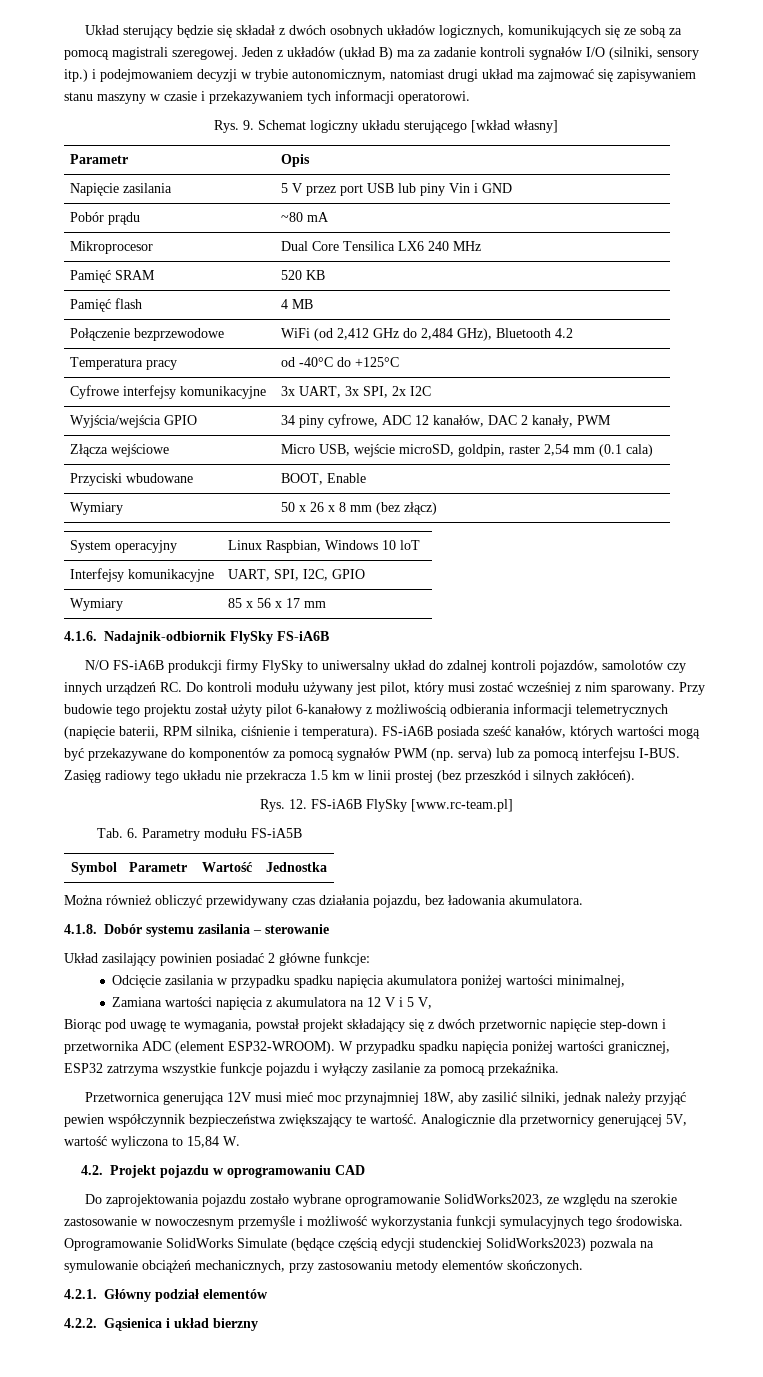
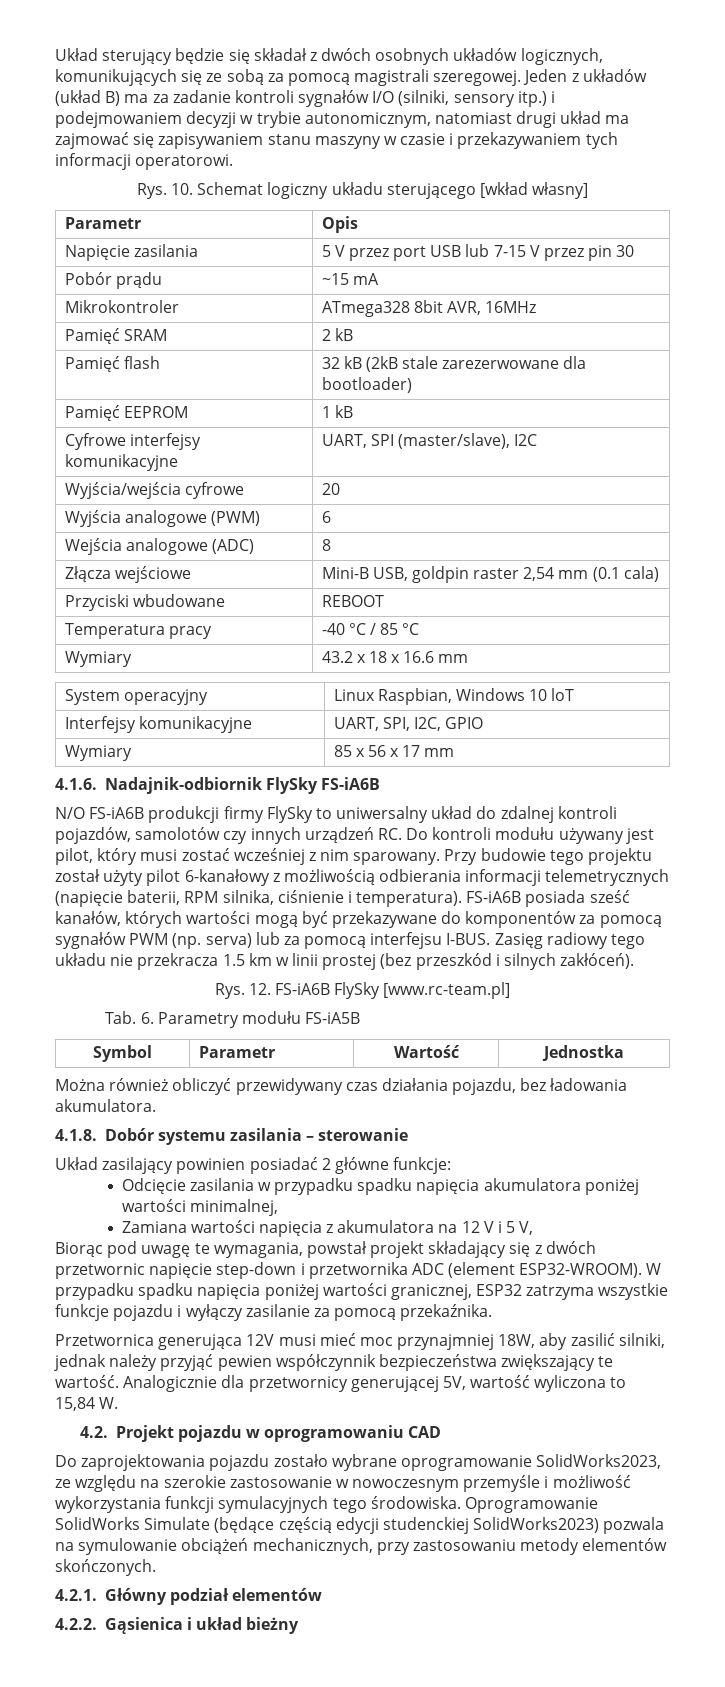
[243,120,254,130] 9. -> [171,183,194,195] 10.
[420,183,513,196] piny Vin i GND -> [493,245,635,261] 7-15 V przez pin 30
[281,212,304,222] ~80 -> [321,273,349,285] ~15
[70,241,154,254] [281,241,482,251] Mikroprocesor | Dual Core Tensilica LX6 240 MHz -> [64,300,179,313] [321,300,537,317] Mikrokontroler | ATmega328 8bit AVR, 16MHz
[281,270,326,280] 520 KB -> [321,328,353,341] 2 kB
[281,299,314,309] [70,328,225,341] [281,328,574,341] [70,357,178,370] [281,357,400,367] [70,385,267,399] [281,386,432,398] [70,415,198,428] [281,414,612,428] [70,444,170,457] [281,444,506,457] 4 MB // Połączenie bezprzewodowe | WiFi (od 2,412 GHz do 2,484 GHz), Bluetooth 4.2 // Temperatura pracy | od -40°C do +125°C // Cyfrowe interfejsy komunikacyjne | 3x UART, 3x SPI, 2x I2C // Wyjścia/wejścia GPIO | 34 piny cyfrowe, ADC 12 kanałów, DAC 2 kanały, PWM // Złącza wejściowe | Micro USB, wejście microSD, goldpin, -> [321,356,587,372] [321,377,412,393] [64,405,188,421] [321,405,353,418] [64,433,201,450] [64,454,178,471] [321,433,538,449] [64,482,244,499] [321,483,340,495] [64,510,260,527] [321,511,331,523] [64,538,254,555] [321,539,331,551] [64,566,191,583] [321,566,469,583] 32 kB (2kB stale zarezerwowane dla bootloader) // Pamięć EEPROM | 1 kB // Cyfrowe interfejsy komunikacyjne | UART, SPI (master/slave), I2C // Wyjścia/wejścia cyfrowe | 20 // Wyjścia analogowe (PWM) | 6 // Wejścia analogowe (ADC) | 8 // Złącza wejściowe | Mini-B USB, goldpin
[281,473,367,485] [70,502,124,515] [281,502,438,515] BOOT, Enable // Wymiary | 50 x 26 x 8 mm (bez złącz) -> [321,595,384,607] [64,623,212,639] [321,623,420,635] [64,651,132,667] [321,651,469,663] REBOOT // Temperatura pracy | -40 °C / 85 °C // Wymiary | 43.2 x 18 x 16.6 mm
[213,1318,258,1331] bierzny -> [246,1617,300,1634] bieżny

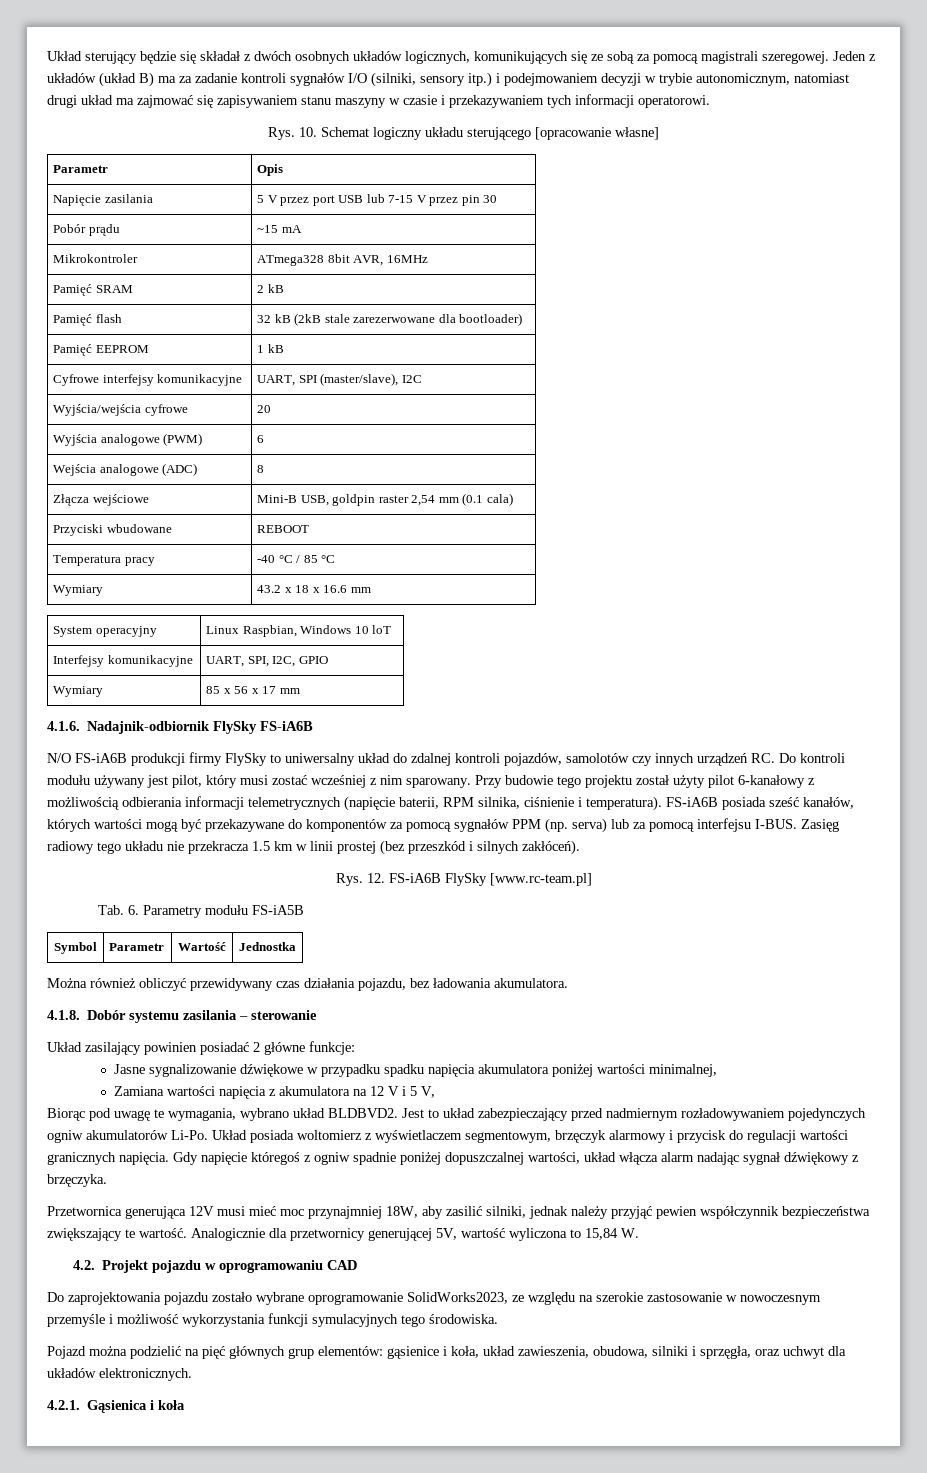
[479,182,589,199] [wkład własny] -> [535,127,659,140] [opracowanie własne]
[129,933,169,945] PWM -> [512,819,541,829] PPM
[121,1178,254,1194] Odcięcie zasilania -> [114,1064,304,1077] Jasne sygnalizowanie dźwiękowe
[306,1241,596,1258] [55,1262,662,1279] [55,1283,669,1300] [55,1304,493,1321] powstał projekt składający się z dwóch przetwornic napięcie step-down i przetwornika ADC (element ESP32-WROOM). W przypadku spadku napięcia poniżej wartości granicznej, ESP32 zatrzyma wszystkie funkcje pojazdu i wyłączy zasilanie za pomocą przekaźnika. -> [240,1108,866,1121] [47,1130,848,1143] [47,1152,859,1165] [47,1174,107,1187] wybrano układ BLDBVD2. Jest to układ zabezpieczający przed nadmiernym rozładowywaniem pojedynczych ogniw akumulatorów Li-Po. Układ posiada woltomierz z wyświetlaczem segmentowym, brzęczyk alarmowy i przycisk do regulacji wartości granicznych napięcia. Gdy napięcie któregoś z ogniw spadnie poniżej dopuszczalnej wartości, układ włącza alarm nadając sygnał dźwiękowy z brzęczyka.
[464,1497,598,1513] [55,1517,665,1534] [55,1538,668,1555] [55,1559,156,1576] [55,1588,323,1605] [55,1617,300,1634] Oprogramowanie SolidWorks Simulate (będące częścią edycji studenckiej SolidWorks2023) pozwala na symulowanie obciążeń mechanicznych, przy zastosowaniu metody elementów skończonych. // 4.2.1. Główny podział elementów // 4.2.2. Gąsienica i układ bieżny -> [47,1346,846,1359] [47,1368,192,1381] [47,1400,186,1413] // Pojazd można podzielić na pięć głównych grup elementów: gąsienice i koła, układ zawieszenia, obudowa, silniki i sprzęgła, oraz uchwyt dla układów elektronicznych. // 4.2.1. Gąsienica i koła

